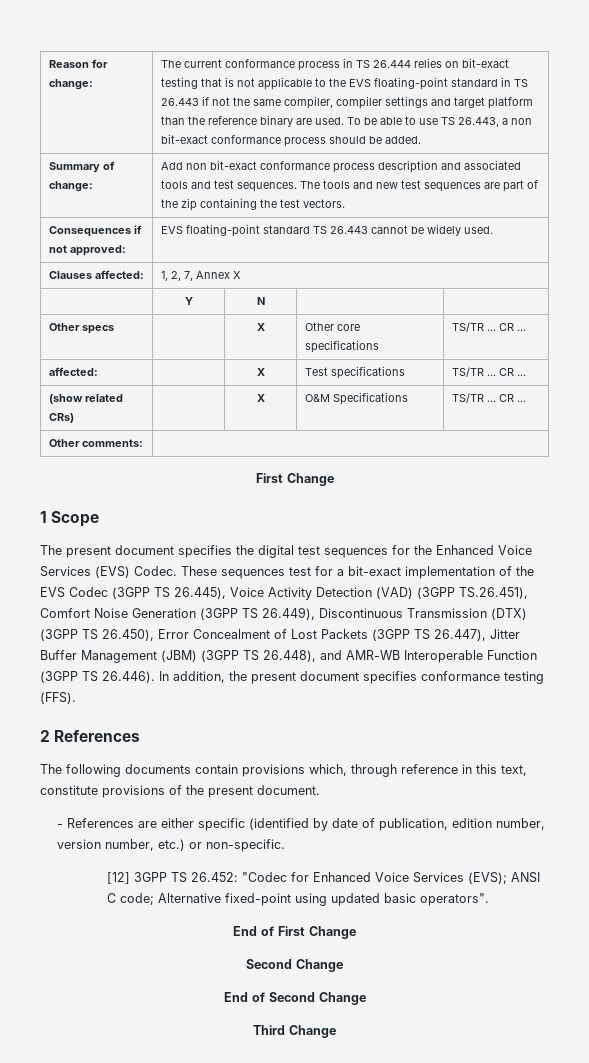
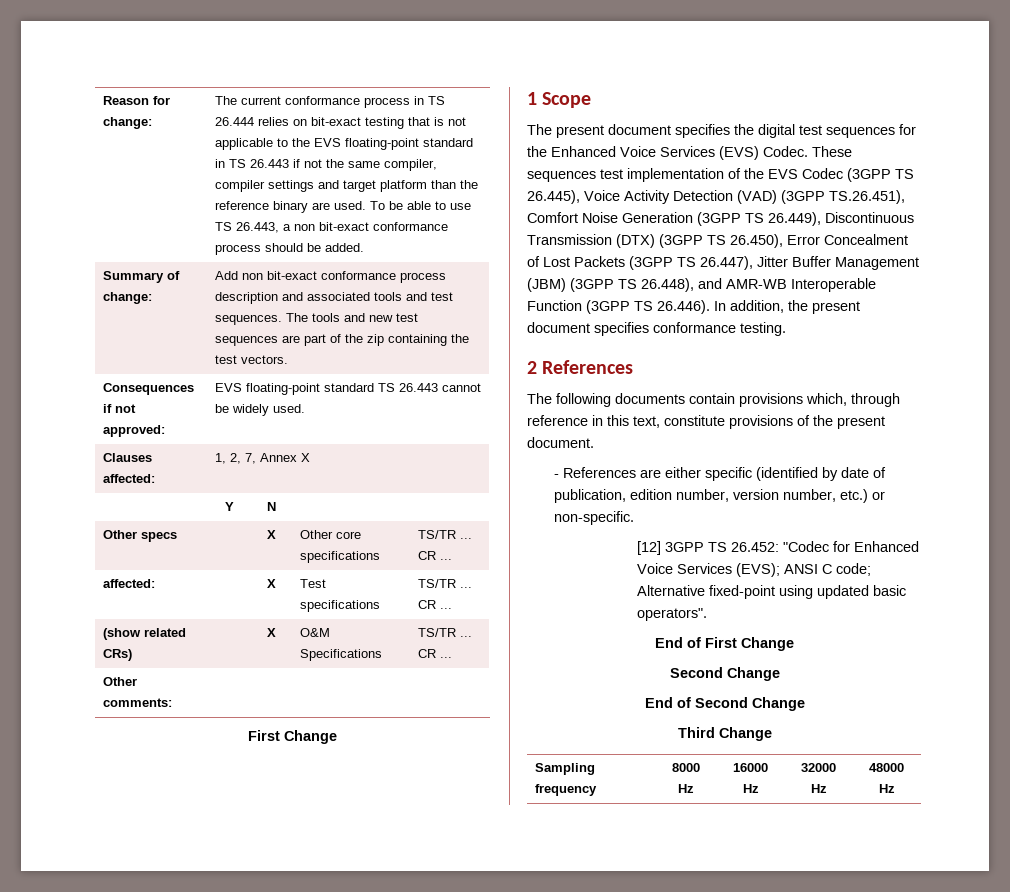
[315,566,401,576] for a bit-exact -> (623, 174) none
[504,671,544,684] [40,692,76,704] testing (FFS). -> [740,322,786,336] testing.
(336, 1031) none -> [535,763,596,775] [535,784,598,796] [671,763,700,772] [677,784,694,793] [733,763,768,772] [742,784,759,793] [801,763,836,772] [810,784,827,793] [869,763,904,772] [878,784,895,793] // Sampling frequency | 8000 Hz | 16000 Hz | 32000 Hz | 48000 Hz

